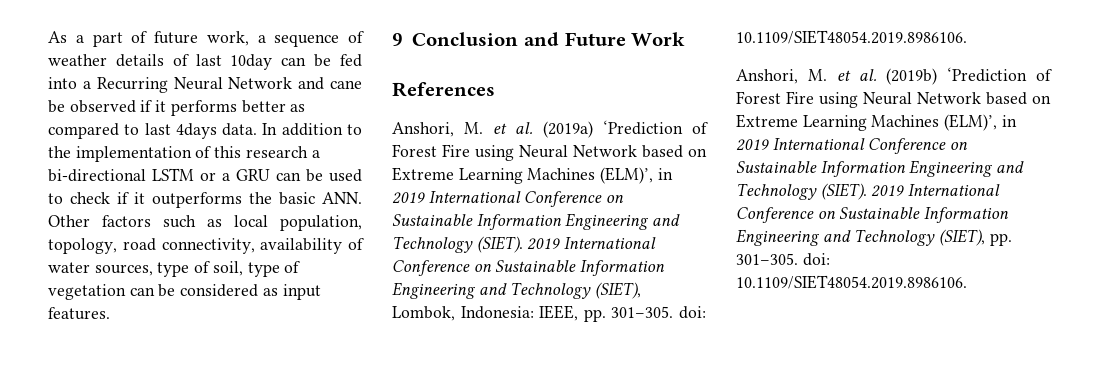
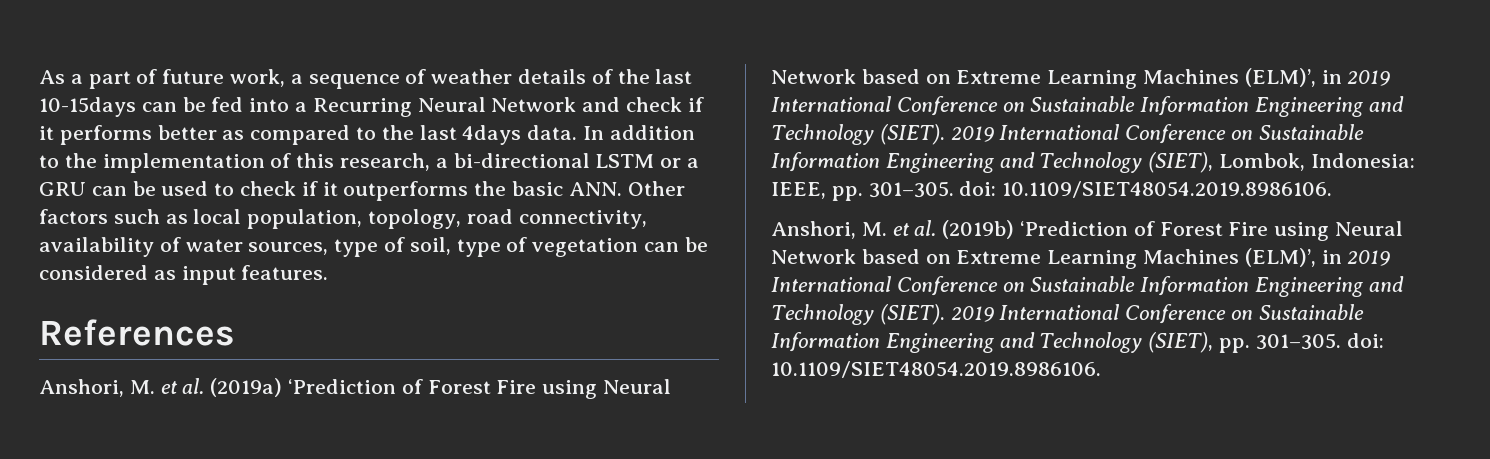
[195,54,273,70] last 10day -> [617,69,693,84] [39,97,136,117] the last 10-15days
[330,80,362,89] [48,100,136,113] cane be observed -> [626,97,683,112] check
(140, 129) none -> [381,125,414,140] the
[245,146,308,158] research -> [340,153,431,171] research,
[392,32,686,46] // 9 Conclusion and Future Work -> (329, 272) none

